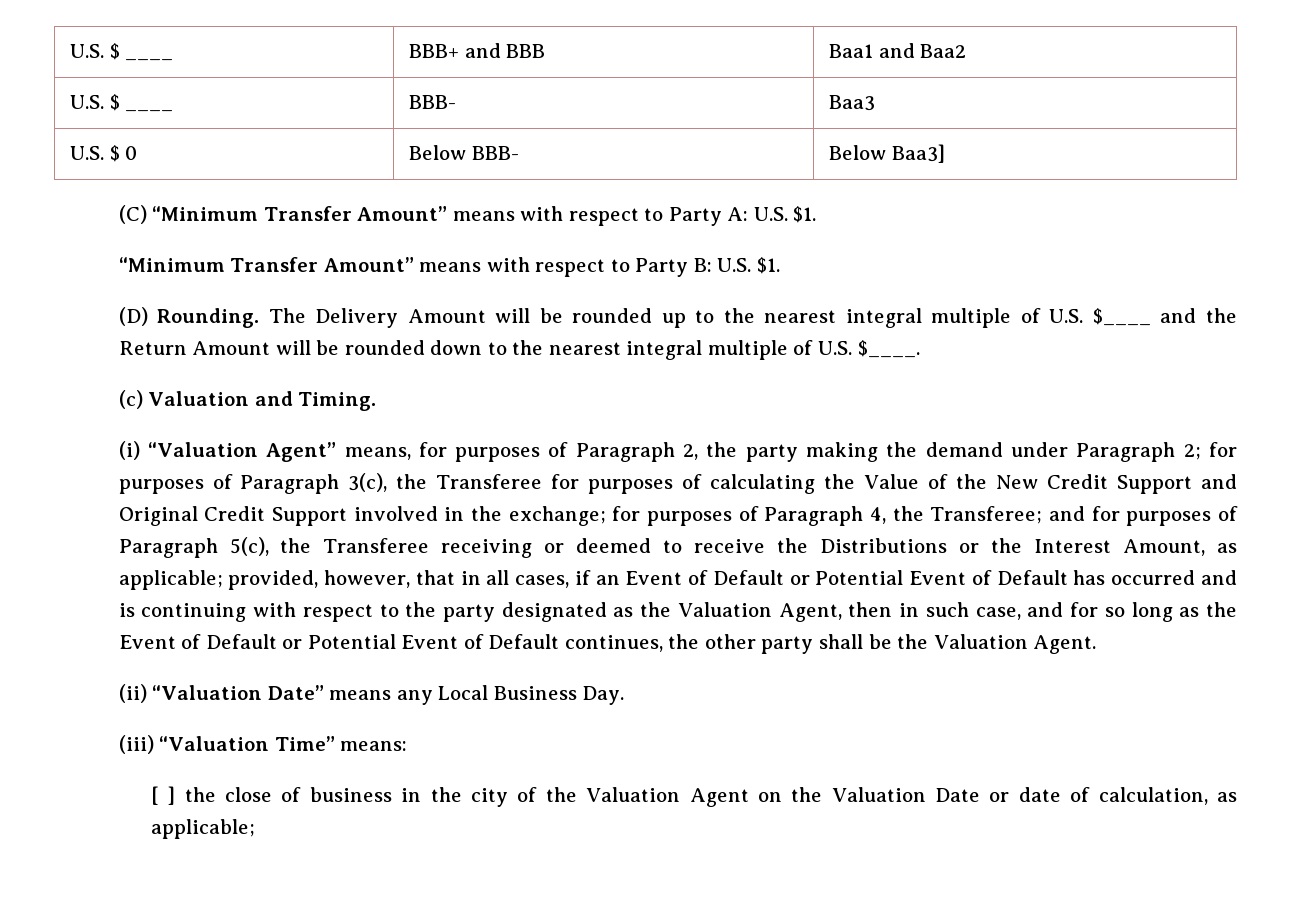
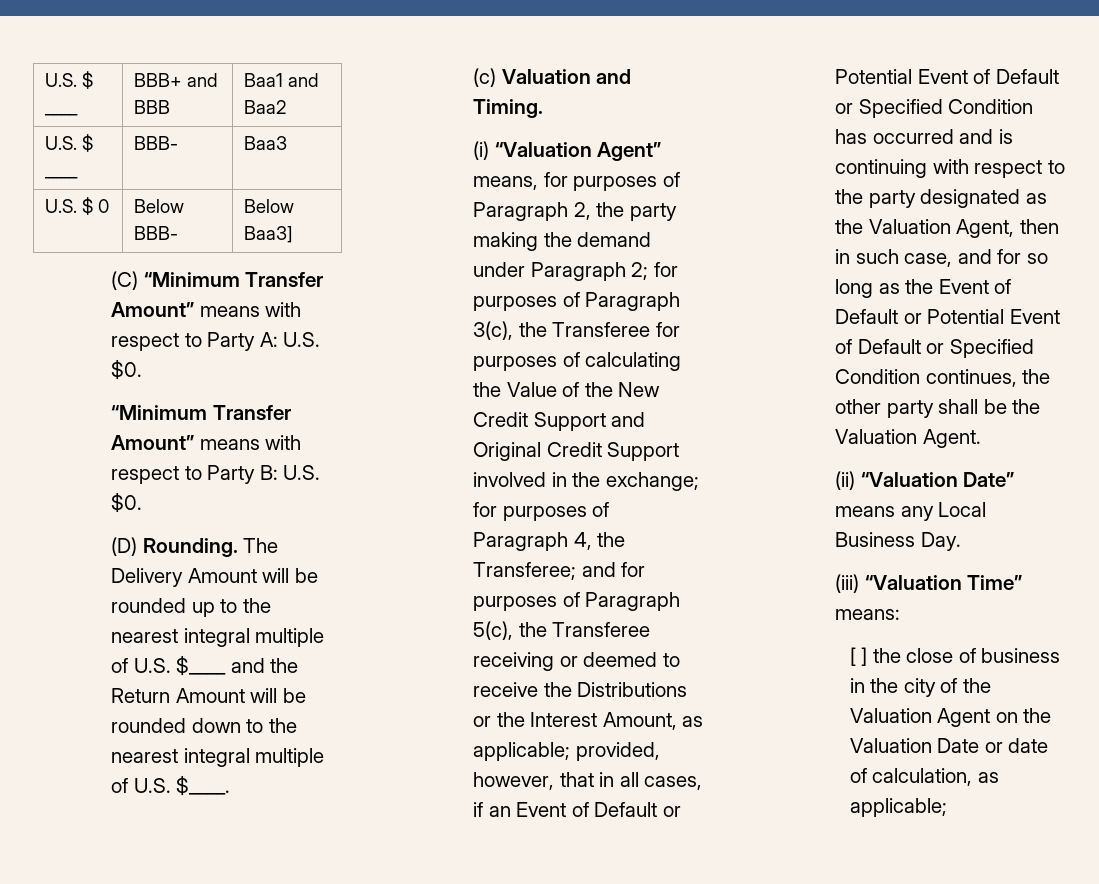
[793,206,817,223] $1. -> [111,359,143,380] $0.
[756,257,780,274] $1. -> [111,492,143,513] $0.
(1068, 577) none -> [835,99,1034,118] or Specified Condition
(560, 641) none -> [926,339,1034,358] [835,369,921,384] or Specified Condition

